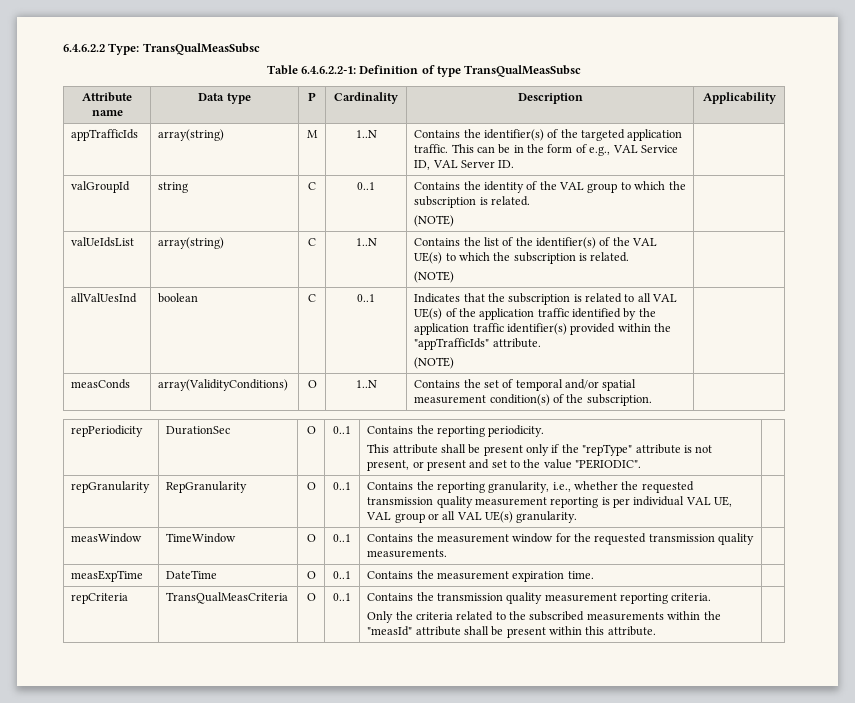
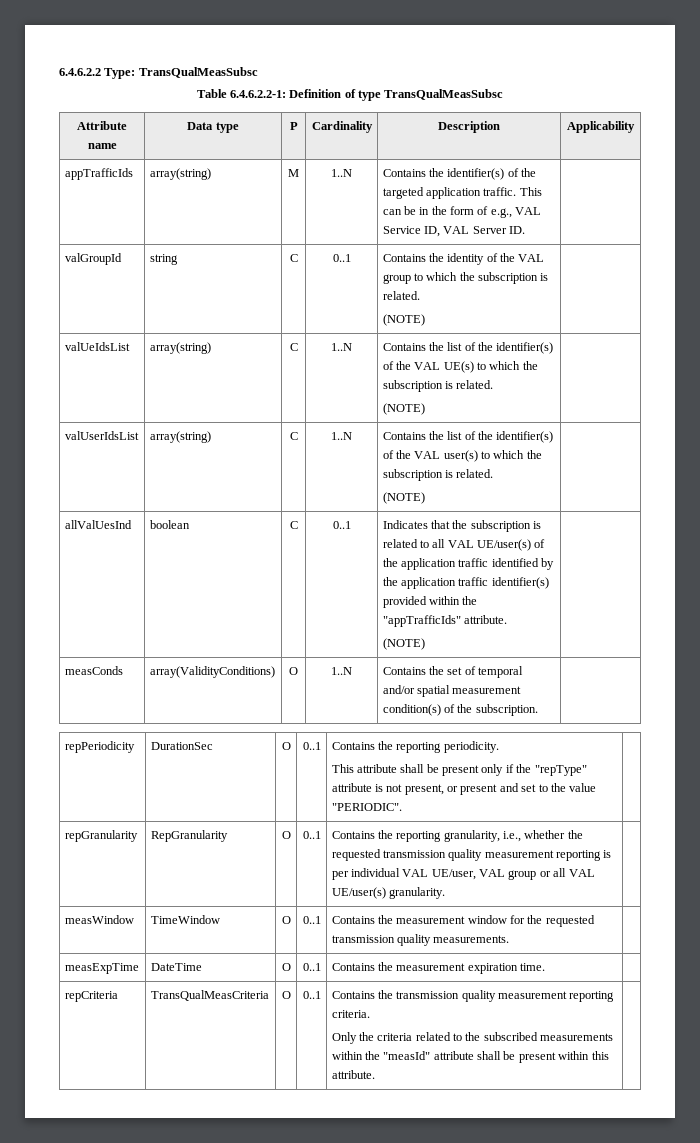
(455, 277) none -> [64,431,139,440] [149,431,211,443] [289,432,298,440] [331,432,352,440] [382,431,554,443] [382,450,542,462] [382,469,494,481] [382,492,425,504] // valUserIdsList | array(string) | C | 1..N | Contains the list of the identifier(s) of the VAL user(s) to which the subscription is related. // (NOTE) |
[414,308,443,320] UE(s) -> [477,539,532,551] UE/user(s)
[714,496,733,507] UE, -> [431,869,476,880] UE/user,
[485,511,514,523] UE(s) -> [331,887,386,899] UE/user(s)

